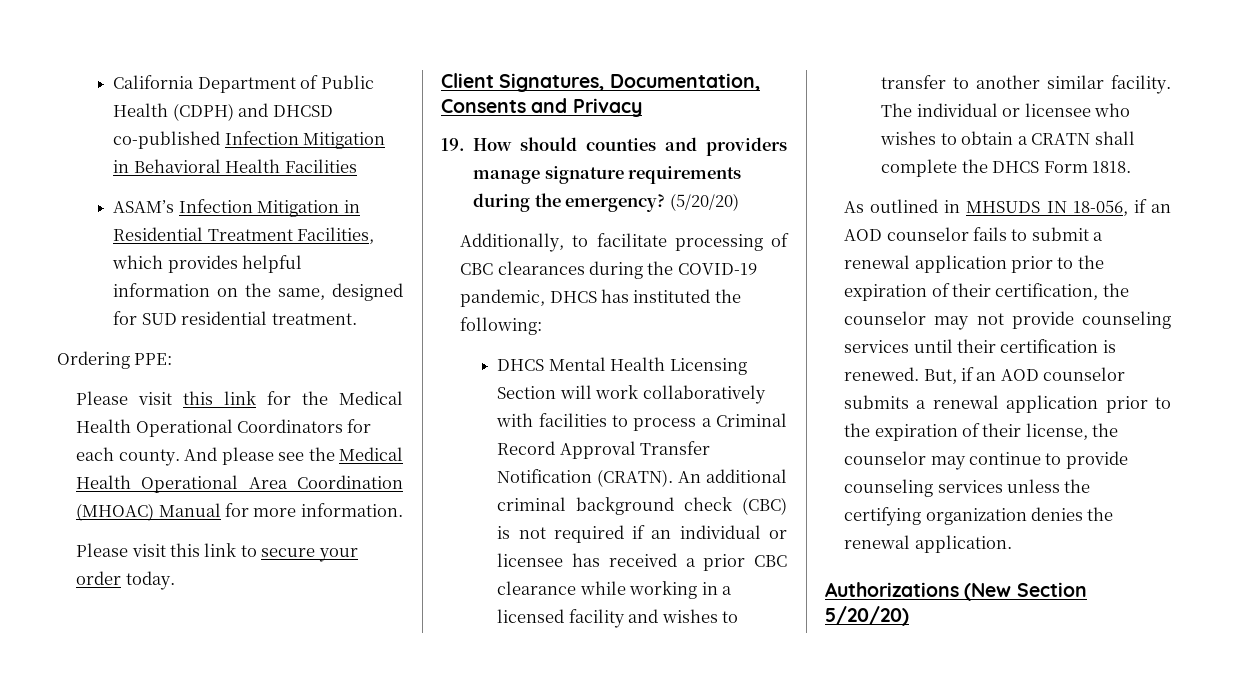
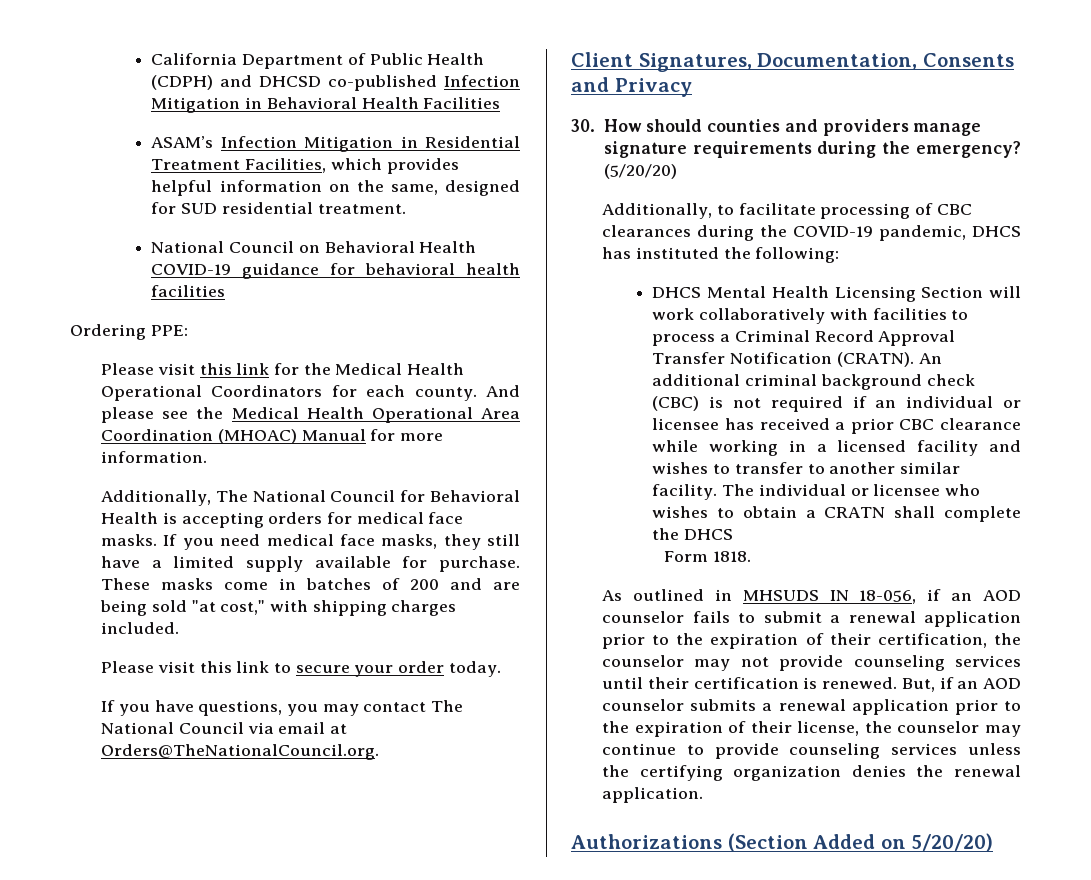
(357, 319) none -> [151,241,477,253] [151,263,520,279] [151,285,226,297] // National Council on Behavioral Health COVID-19 guidance for behavioral health facilities
(403, 510) none -> [101,490,520,506] [101,512,464,528] [101,534,520,550] [101,556,520,572] [101,578,521,590] [100,600,457,616] [101,622,180,634] // Additionally, The National Council for Behavioral Health is accepting orders for medical face masks. If you need medical face masks, they still have a limited supply available for purchase. These masks come in batches of 200 and are being sold "at cost," with shipping charges included.
(175, 580) none -> [101,700,464,716] [101,722,347,734] [101,744,380,760] // If you have questions, you may contact The National Council via email at Orders@TheNationalCouncil.org.
[441,138,465,151] 19. -> [571,119,595,132] 30.
(1040, 167) none -> (734, 534) //
[964,582,1087,601] (New Section -> [727,833,906,852] (Section Added on

